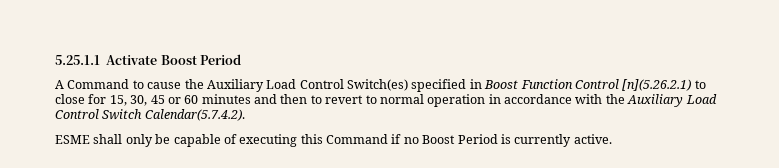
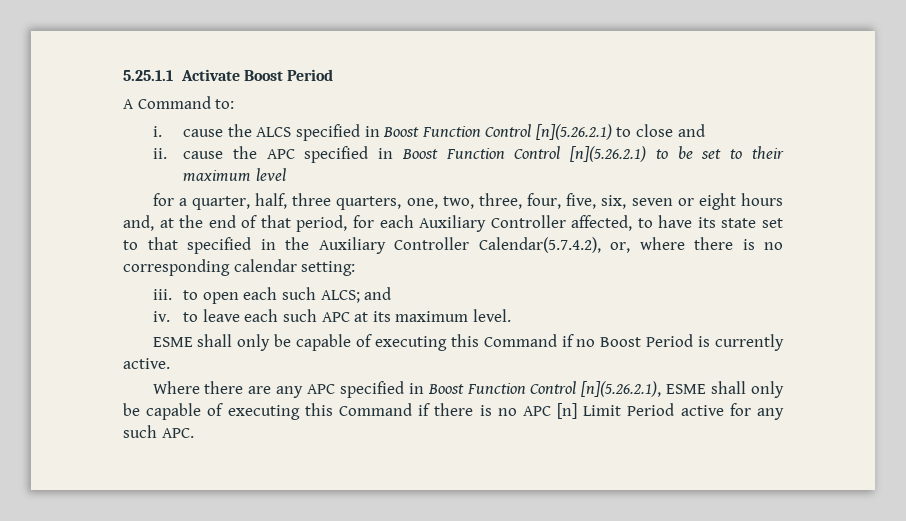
[132,79,408,92] to cause the Auxiliary Load Control Switch(es) -> [215,99,235,109] [153,124,292,137] to: // i. cause the ALCS
[88,94,717,107] [55,109,245,121] for 15, 30, 45 or 60 minutes and then to revert to normal operation in accordance with the Auxiliary Load Control Switch Calendar(5.7.4.2). -> [677,124,705,137] [153,146,785,163] [183,168,286,182] [152,193,783,210] [123,215,783,232] [123,237,783,254] [123,259,356,276] [153,287,392,304] [153,309,511,322] and // ii. cause the APC specified in Boost Function Control [n](5.26.2.1) to be set to their maximum level // for a quarter, half, three quarters, one, two, three, four, five, six, seven or eight hours and, at the end of that period, for each Auxiliary Controller affected, to have its state set to that specified in the Auxiliary Controller Calendar(5.7.4.2), or, where there is no corresponding calendar setting: // iii. to open each such ALCS; and // iv. to leave each such APC at its maximum level.
(612, 139) none -> [152,381,784,398] [123,403,784,420] [123,425,194,438] // Where there are any APC specified in Boost Function Control [n](5.26.2.1), ESME shall only be capable of executing this Command if there is no APC [n] Limit Period active for any such APC.

